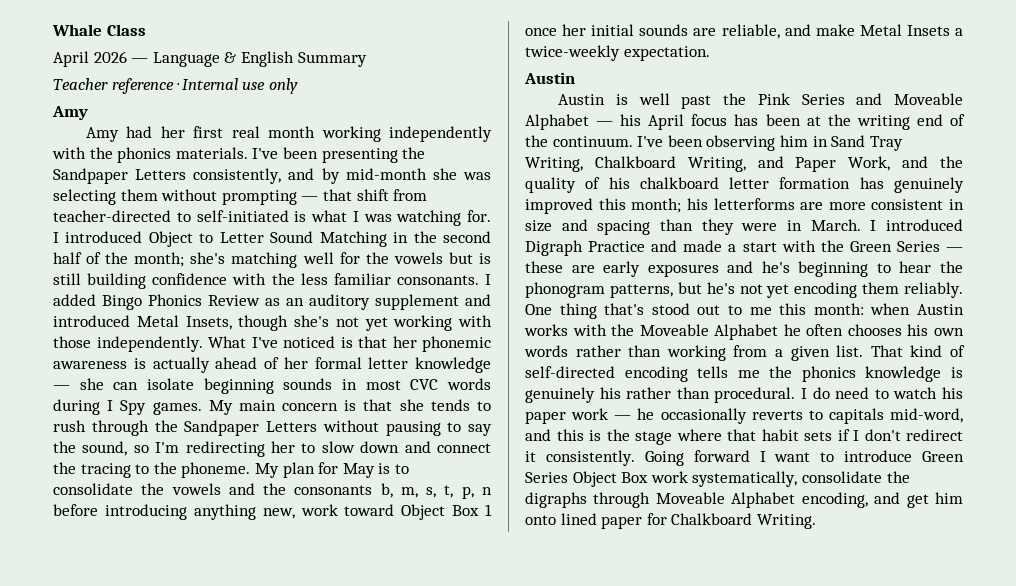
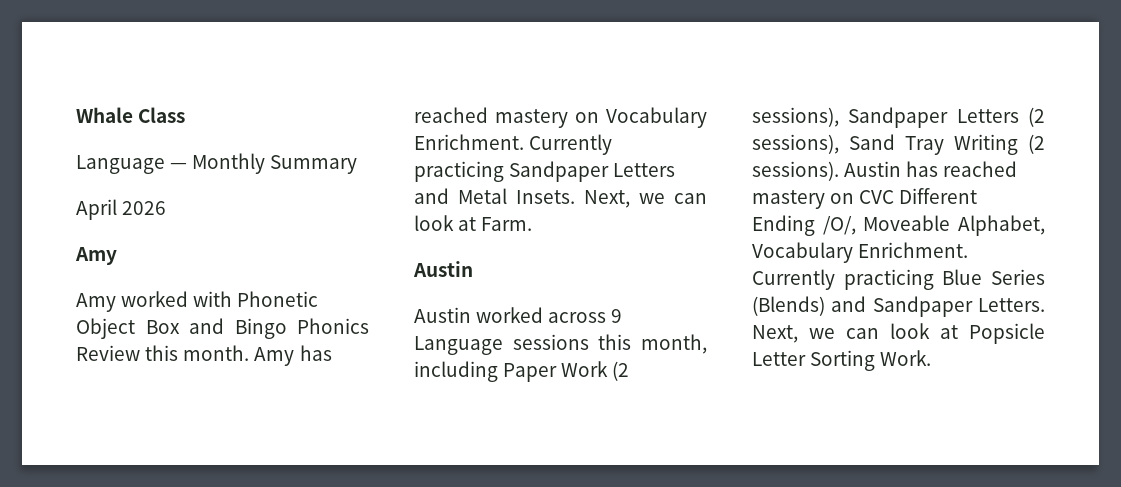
[53,51,367,67] [53,78,298,94] [52,106,88,120] [86,126,492,142] [52,147,426,163] [53,168,492,184] [53,189,428,205] [53,210,491,226] [53,231,492,247] [53,252,491,268] [53,273,491,289] [53,294,491,310] [53,315,492,331] [53,336,491,352] [53,357,491,373] [53,378,492,394] [53,399,492,415] [53,420,492,436] [53,441,491,457] [53,462,409,478] [53,483,492,499] [53,504,492,520] [525,24,963,39] [525,45,710,61] [524,72,575,84] [558,93,963,109] [525,114,965,130] [525,135,903,151] [525,156,963,172] [525,177,964,193] [525,198,964,214] [525,219,963,235] [525,240,963,256] [525,261,963,277] [525,282,963,298] [525,303,964,319] [524,324,964,340] [524,345,966,361] [525,366,963,382] [525,387,964,403] [525,408,963,424] [525,429,963,445] [525,450,964,466] [525,471,910,487] [525,492,963,508] [525,513,816,529] April 2026 — Language & English Summary // Teacher reference · Internal use only // Amy // Amy had her first real month working independently with the phonics materials. I've been presenting the Sandpaper Letters consistently, and by mid-month she was selecting them without prompting — that shift from teacher-directed to self-initiated is what I was watching for. I introduced Object to Letter Sound Matching in the second half of the month; she's matching well for the vowels but is still building confidence with the less familiar consonants. I added Bingo Phonics Review as an auditory supplement and introduced Metal Insets, though she's not yet working with those independently. What I've noticed is that her phonemic awareness is actually ahead of her formal letter knowledge — she can isolate beginning sounds in most CVC words during I Spy games. My main concern is that she tends to rush through the Sandpaper Letters without pausing to say the sound, so I'm redirecting her to slow down and connect the tracing to the phoneme. My plan for May is to consolidate the vowels and the consonants b, m, s, t, p, n before introducing anything new, work toward Object Box 1 once her initial sounds are reliable, and make Metal Insets a twice-weekly expectation. // Austin // Austin is well past the Pink Series and Moveable Alphabet — his April focus has been at the writing end of the continuum. I've been observing him in Sand Tray Writing, Chalkboard Writing, and Paper Work, and the quality of his chalkboard letter formation has genuinely improved this month; his letterforms are more consistent in size and spacing than they were in March. I introduced Digraph Practice and made a start with the Green Series — these are early exposures and he's beginning to hear the phonogram patterns, but he's not yet encoding them reliably. One thing that's stood out to me this month: when Austin works with the Moveable Alphabet he often chooses his own words rather than working from a given list. That kind of self-directed encoding tells me the phonics knowledge is genuinely his rather than procedural. I do need to watch his paper work — he occasionally reverts to capitals mid-word, and this is the stage where that habit sets if I don't redirect it consistently. Going forward I want to introduce Green Series Object Box work systematically, consolidate the digraphs through Moveable Alphabet encoding, and get him onto lined paper for Chalkboard Writing. -> [76,153,358,174] [76,199,167,220] [75,247,117,265] [76,291,319,312] [76,318,369,339] [76,345,332,366] [414,107,707,128] [414,134,613,155] [414,161,676,182] [414,188,707,208] [414,215,533,231] [413,261,473,277] [414,307,623,323] [414,334,707,355] [414,361,630,382] [752,107,1045,128] [752,134,1045,155] [752,161,1018,181] [752,188,978,209] [752,215,1045,236] [752,242,969,263] [752,269,1045,290] [752,296,1045,317] [752,323,1045,344] [752,350,932,371] Language — Monthly Summary // April 2026 // Amy // Amy worked with Phonetic Object Box and Bingo Phonics Review this month. Amy has reached mastery on Vocabulary Enrichment. Currently practicing Sandpaper Letters and Metal Insets. Next, we can look at Farm. // Austin // Austin worked across 9 Language sessions this month, including Paper Work (2 sessions), Sandpaper Letters (2 sessions), Sand Tray Writing (2 sessions). Austin has reached mastery on CVC Different Ending /O/, Moveable Alphabet, Vocabulary Enrichment. Currently practicing Blue Series (Blends) and Sandpaper Letters. Next, we can look at Popsicle Letter Sorting Work.

